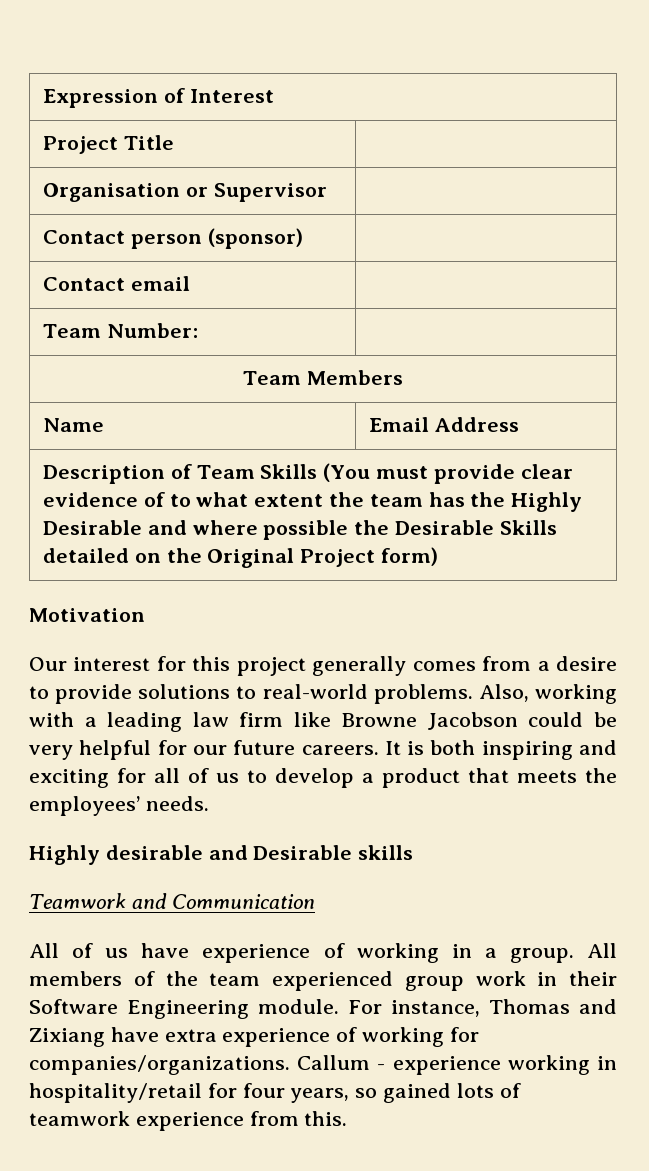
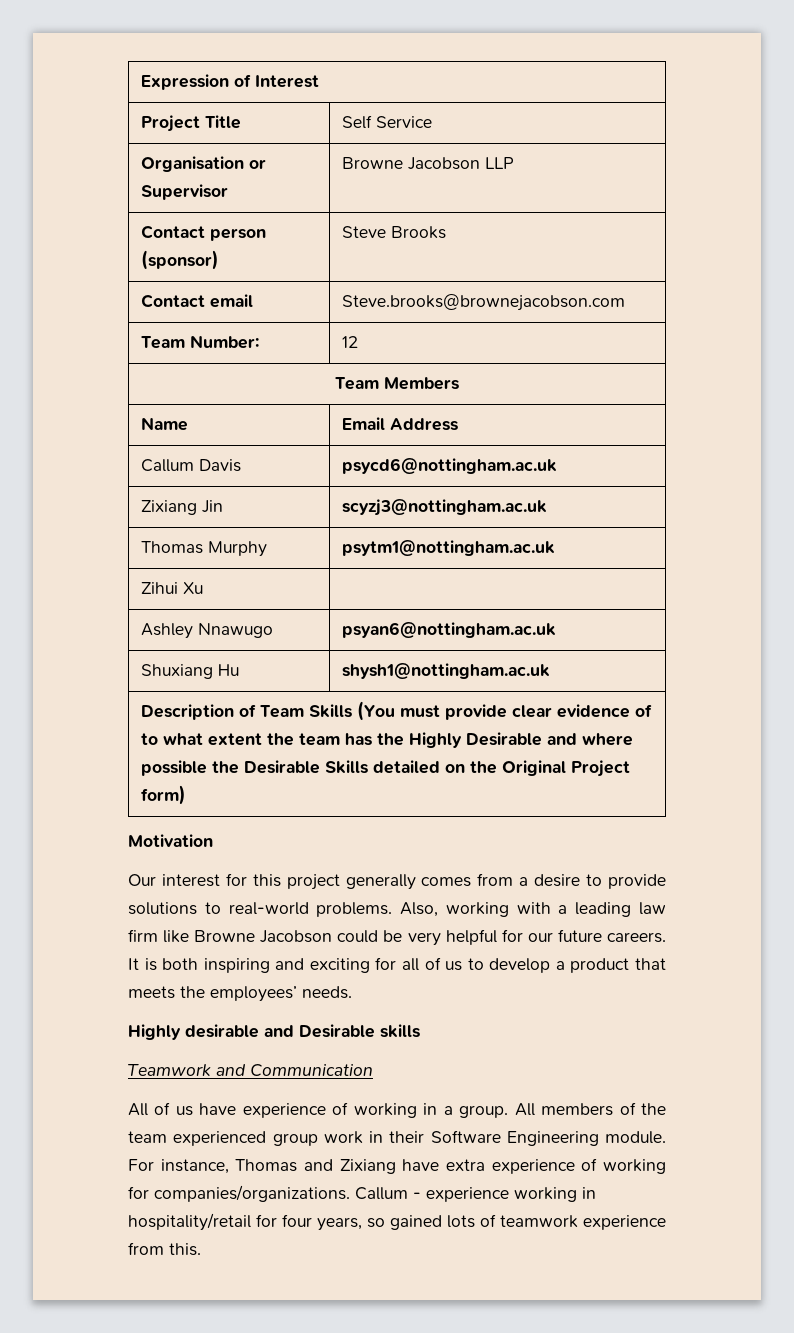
(174, 142) none -> [341,115,432,129] Self Service
(327, 192) none -> [341,157,514,170] Browne Jacobson LLP
(303, 238) none -> [341,226,446,239] Steve Brooks
(190, 283) none -> [341,294,625,311] Steve.brooks@brownejacobson.com
(198, 330) none -> [341,336,358,348] 12
(519, 424) none -> [140,459,241,472] [341,458,557,474] [140,500,223,515] [341,499,547,516] [140,541,267,557] [341,540,555,556] [140,582,203,594] [140,623,273,639] [341,622,556,638] [140,664,239,679] [341,663,550,679] // Callum Davis | psycd6@nottingham.ac.uk // Zixiang Jin | scyzj3@nottingham.ac.uk // Thomas Murphy | psytm1@nottingham.ac.uk // Zihui Xu | // Ashley Nnawugo | psyan6@nottingham.ac.uk // Shuxiang Hu | shysh1@nottingham.ac.uk

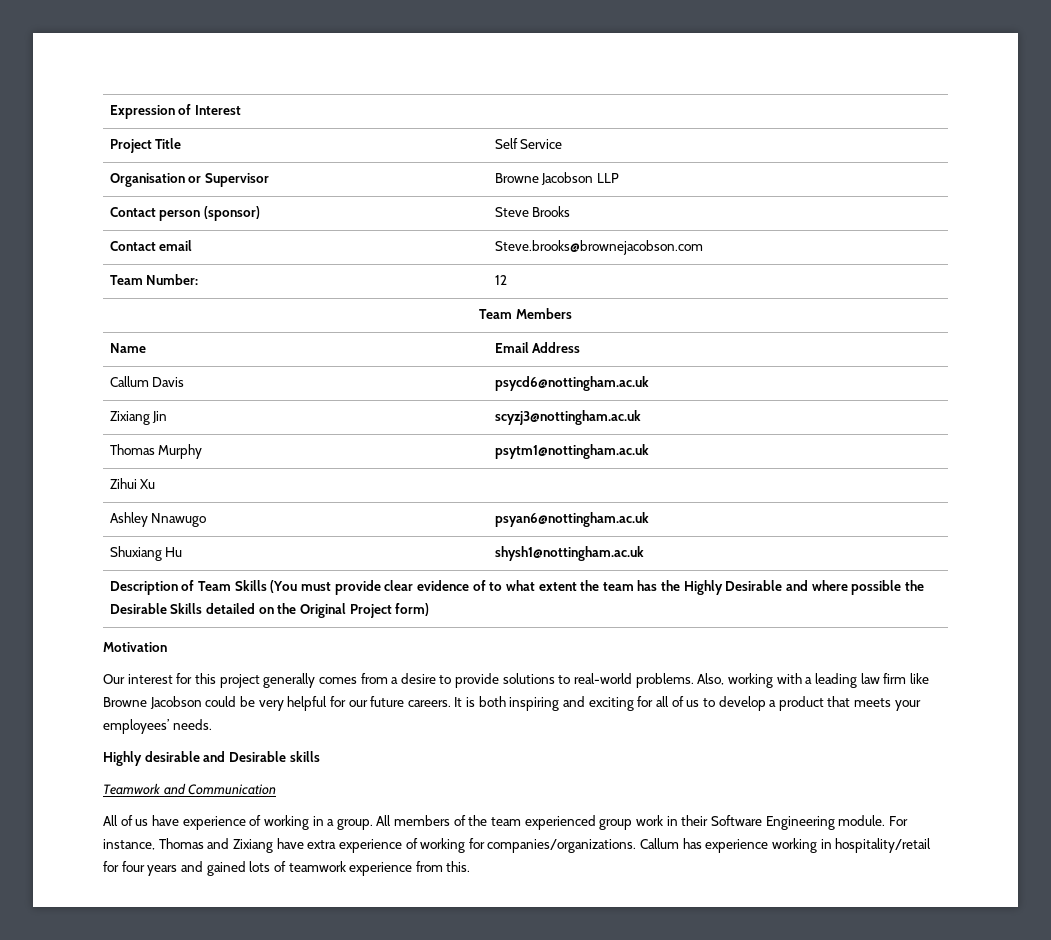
[180,986,205,998] the -> [894,700,921,711] your
[413,1192,421,1199] - -> [682,838,702,849] has
[317,1217,385,1231] years, so -> [147,861,203,876] years and

